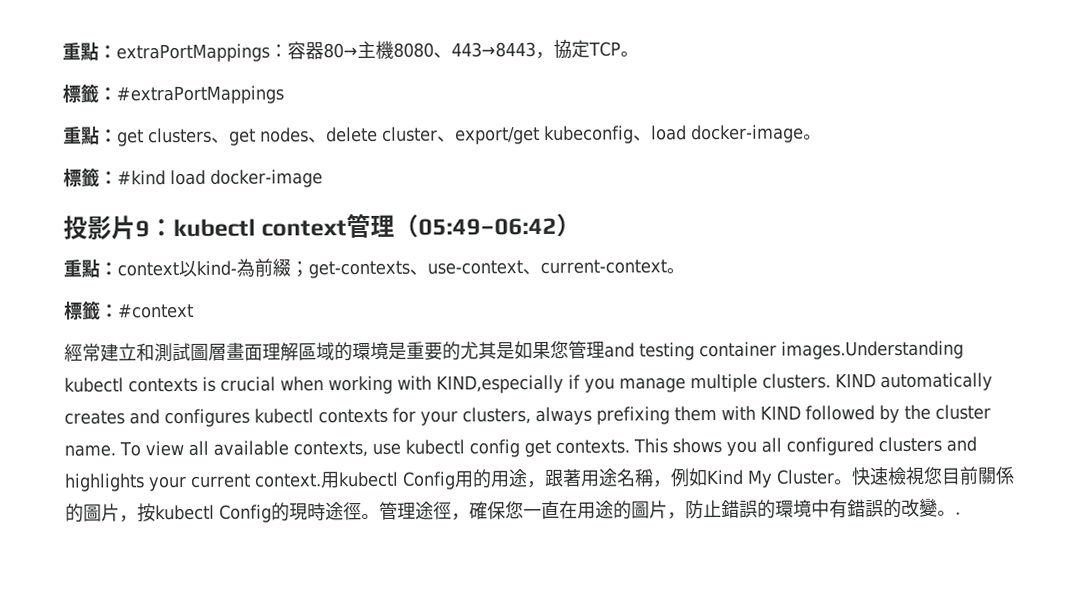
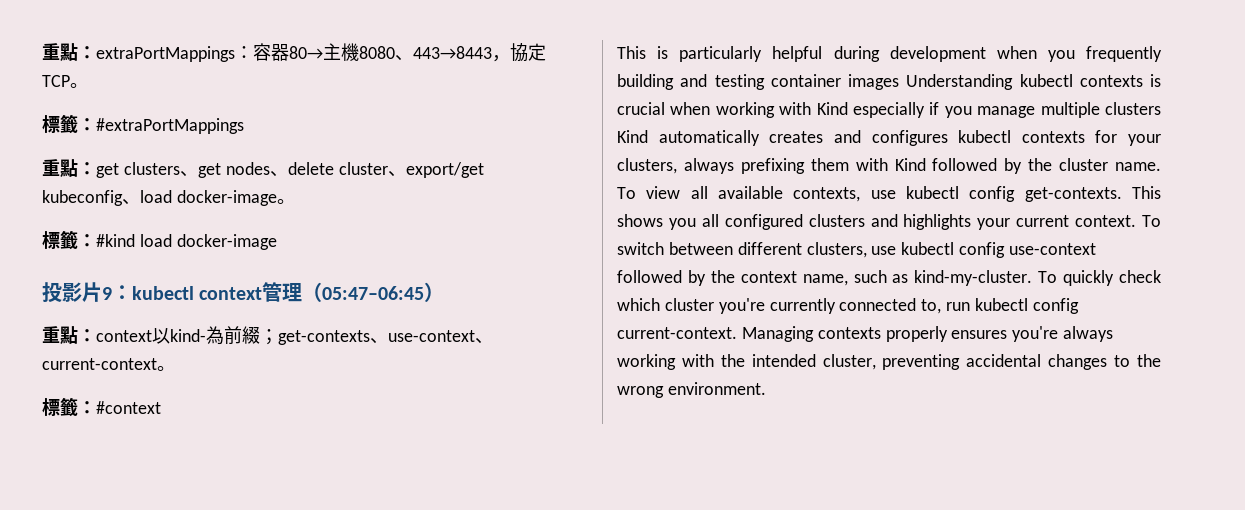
[418,217,558,236] 05:49–06:42 -> [322,286,425,300] 05:47–06:45
[64,340,605,363] 經常建立和測試圖層畫面理解區域的環境是重要的尤其是如果您管理 -> [617,46,1162,62] [617,74,674,90] This is particularly helpful during development when you frequently building
[781,340,964,360] images.Understanding -> [848,74,1014,90] images Understanding
[436,374,564,394] KIND,especially -> [816,102,925,118] Kind especially
[762,373,876,389] clusters. KIND -> [1105,102,1161,115] [617,130,648,143] clusters Kind
[760,405,801,420] KIND -> [894,158,926,171] Kind
[523,439,630,458] get contexts. -> [1024,187,1122,202] get-contexts.
[320,466,1015,490] [65,497,961,523] 用kubectl Config用的用途，跟著用途名稱，例如Kind My Cluster。快速檢視您目前關係的圖片，按kubectl Config的現時途徑。管理途徑，確保您一直在用途的圖片，防止錯誤的環境中有錯誤的改變。. -> [1142,215,1161,227] [617,242,1097,258] [617,270,1161,286] [617,298,1079,314] [617,326,1114,342] [617,354,1161,370] [617,382,766,398] To switch between different clusters, use kubectl config use-context followed by the context name, such as kind-my-cluster. To quickly check which cluster you're currently connected to, run kubectl config current-context. Managing contexts properly ensures you're always working with the intended cluster, preventing accidental changes to the wrong environment.

